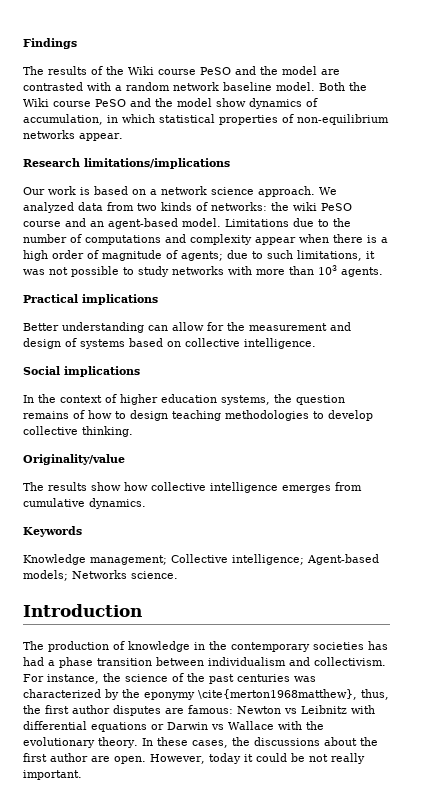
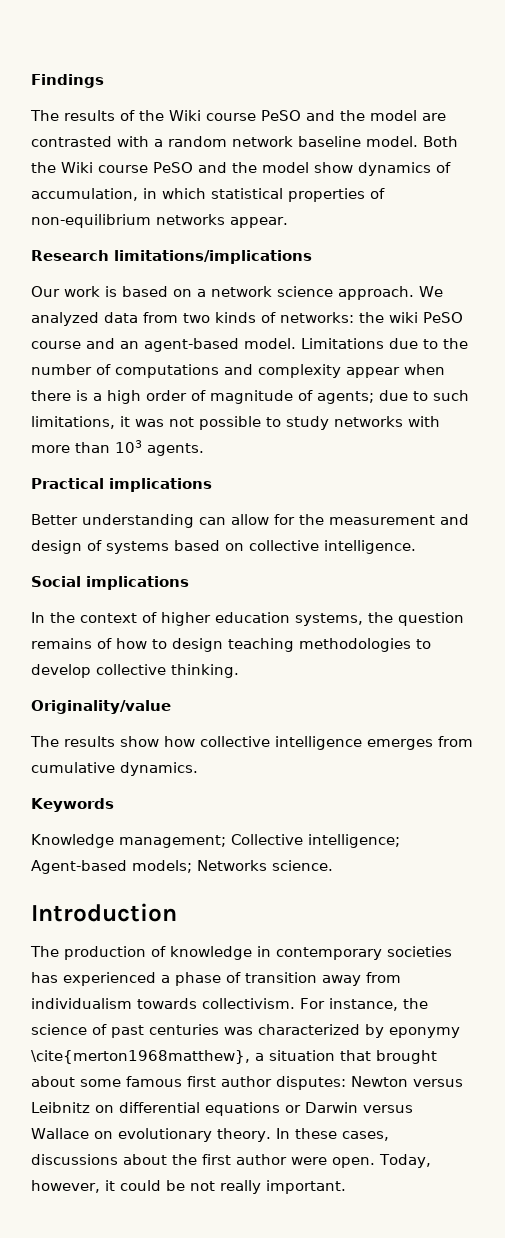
[209,641,227,650] the -> (271, 951) none
[23,657,44,666] had -> [63,972,156,986] experienced
[97,657,310,666] transition between individualism and -> [226,972,401,986] [31,998,197,1009] of transition away from individualism towards
[187,673,205,682] the -> (107, 1029) none
[122,689,140,698] the -> (384, 1031) none
[361,689,389,700] [23,705,375,716] [23,721,324,732] thus, the first author disputes are famous: Newton vs Leibnitz with differential equations or Darwin vs Wallace with the -> [255,1050,437,1064] [31,1076,463,1090] [31,1102,413,1116] [31,1128,113,1139] a situation that brought about some famous first author disputes: Newton versus Leibnitz on differential equations or Darwin versus Wallace on
[231,737,250,746] the -> (389, 1136) none
[91,753,241,764] are open. However, today -> [291,1154,431,1168] [31,1180,100,1193] were open. Today, however,

